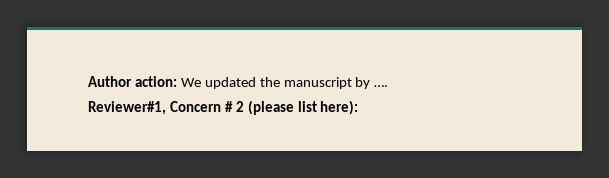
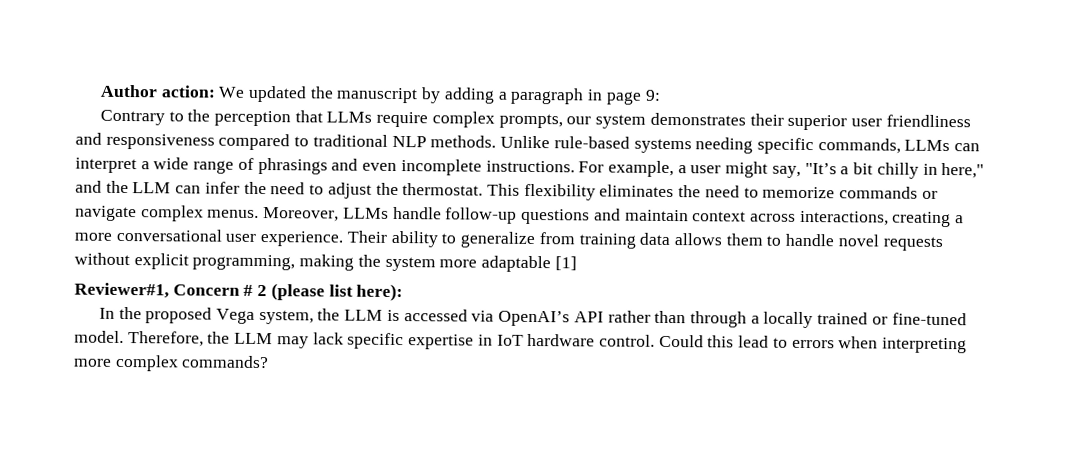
[374,85,389,87] …. -> [443,87,661,105] [99,109,971,131] [75,132,981,155] [75,157,985,179] [75,180,938,201] [75,205,965,228] [74,228,943,252] [74,252,577,273] adding a paragraph in page 9: // Contrary to the perception that LLMs require complex prompts, our system demonstrates their superior user friendliness and responsiveness compared to traditional NLP methods. Unlike rule-based systems needing specific commands, LLMs can interpret a wide range of phrasings and even incomplete instructions. For example, a user might say, "It’s a bit chilly in here," and the LLM can infer the need to adjust the thermostat. This flexibility eliminates the need to memorize commands or navigate complex menus. Moreover, LLMs handle follow-up questions and maintain context across interactions, creating a more conversational user experience. Their ability to generalize from training data allows them to handle novel requests without explicit programming, making the system more adaptable [1]
(359, 107) none -> [98,306,967,329] [74,330,968,354] [73,354,270,372] // In the proposed Vega system, the LLM is accessed via OpenAI’s API rather than through a locally trained or fine-tuned model. Therefore, the LLM may lack specific expertise in IoT hardware control. Could this lead to errors when interpreting more complex commands?

